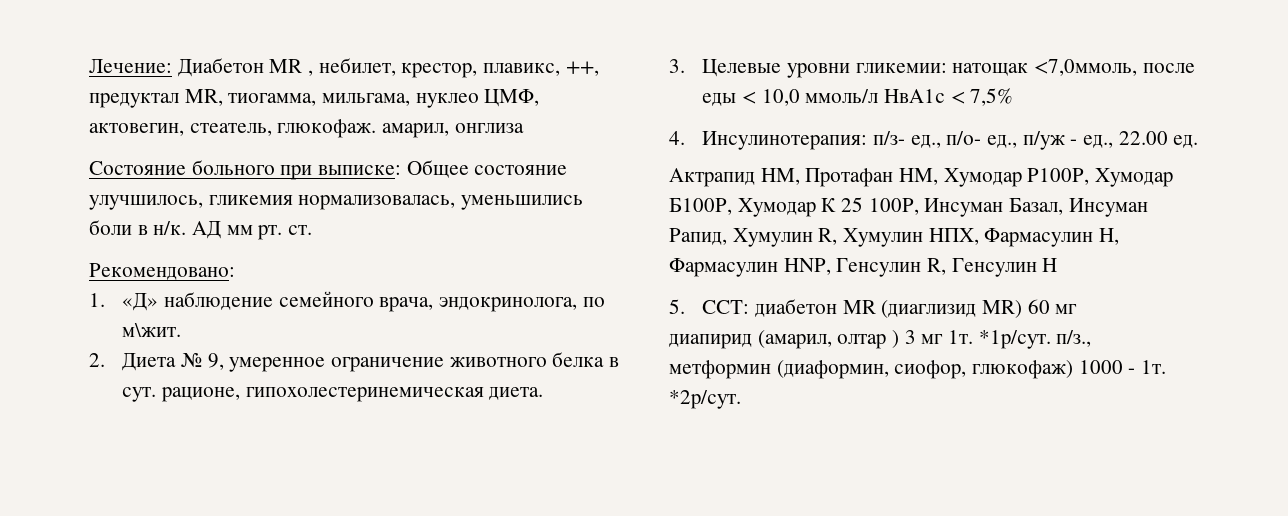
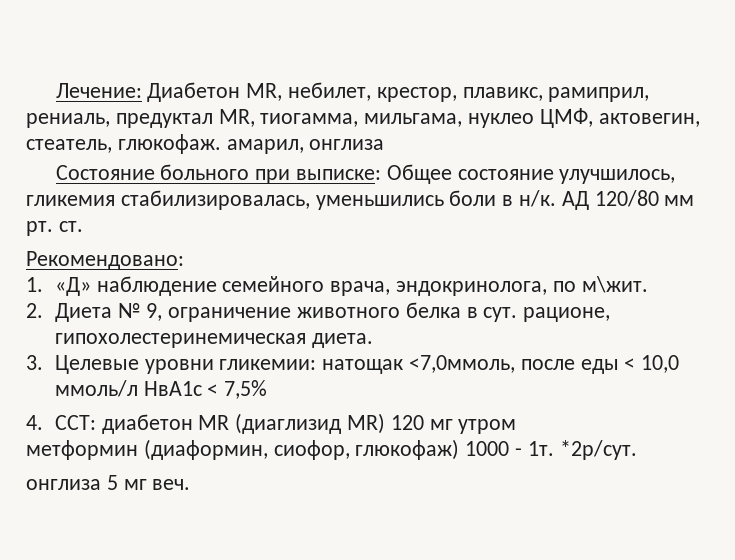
[269,59,314,76] MR , -> [246,83,283,101] MR,
[565,61,599,76] ++, -> [548,87,650,102] [26,113,110,128] рамиприл, рениаль,
[298,195,456,210] нормализовалась, -> [120,190,310,210] стабилизировалась,
(222, 230) none -> [594,190,659,207] 120/80
[229,357,326,372] умеренное -> (163, 312) none
[702,131,1199,150] [669,168,1174,187] [669,197,1148,217] [669,228,1120,247] [669,258,1058,277] [669,299,685,314] Инсулинотерапия: п/з- ед., п/о- ед., п/уж - ед., 22.00 ед. // Актрапид НМ, Протафан НМ, Хумодар Р100Р, Хумодар Б100Р, Хумодар К 25 100Р, Инсуман Базал, Инсуман Рапид, Хумулин R, Хумулин НПХ, Фармасулин Н, Фармасулин НNР, Генсулин R, Генсулин Н // 5. -> (43, 422) none
[1027,299,1078,314] [669,330,1092,349] 60 мг // диапирид (амарил, олтар ) 3 мг 1т. *1р/сут. п/з., -> [390,415,517,434] 120 мг утром
(741, 399) none -> [26,475,191,490] // онглиза 5 мг веч.

